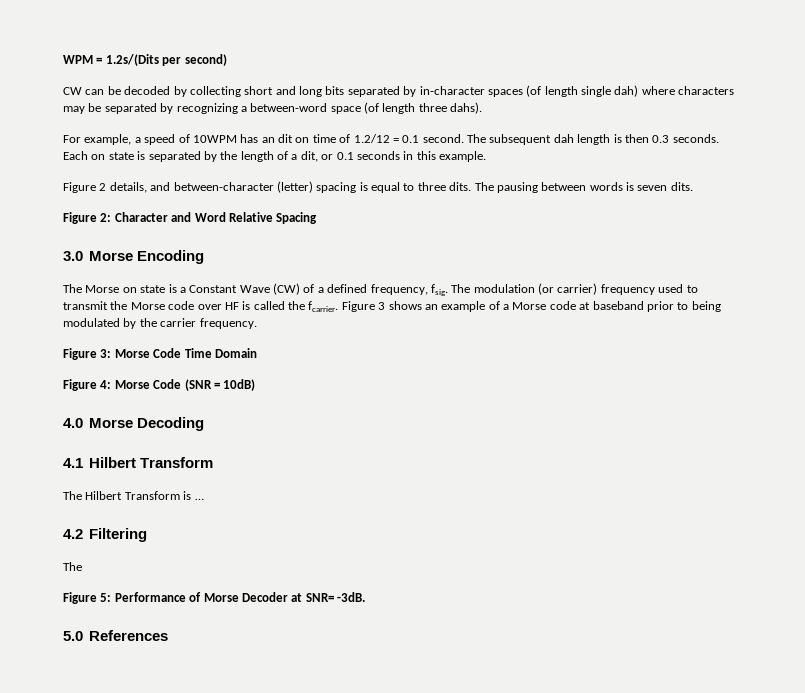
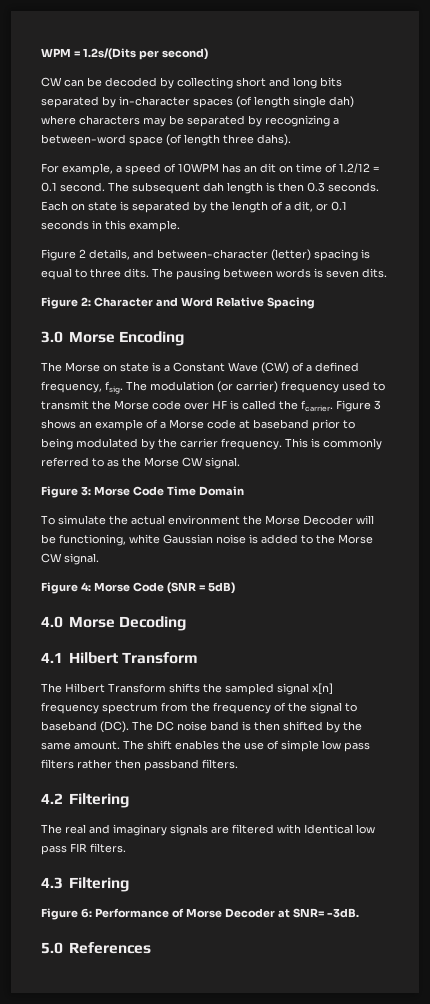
(257, 323) none -> [285,438,382,450] [41,457,240,469] This is commonly referred to as the Morse CW signal.
(257, 353) none -> [41,515,374,525] [41,534,373,546] [41,553,99,565] // To simulate the actual environment the Morse Decoder will be functioning, white Gaussian noise is added to the Morse CW signal.
[223,379,256,391] 10dB) -> [208,582,235,594] 5dB)
[183,491,204,500] [63,528,148,542] [63,562,82,571] [63,592,112,604] is … // 4.2 Filtering // The // Figure 5: -> [169,683,333,695] [41,702,357,714] [41,721,362,733] [41,740,370,752] [41,759,238,771] [41,793,129,808] [41,824,375,836] [41,843,126,855] [41,877,129,892] [41,908,92,920] shifts the sampled signal x[n] frequency spectrum from the frequency of the signal to baseband (DC). The DC noise band is then shifted by the same amount. The shift enables the use of simple low pass filters rather then passband filters. // 4.2 Filtering // The real and imaginary signals are filtered with Identical low pass FIR filters. // 4.3 Filtering // Figure 6:

